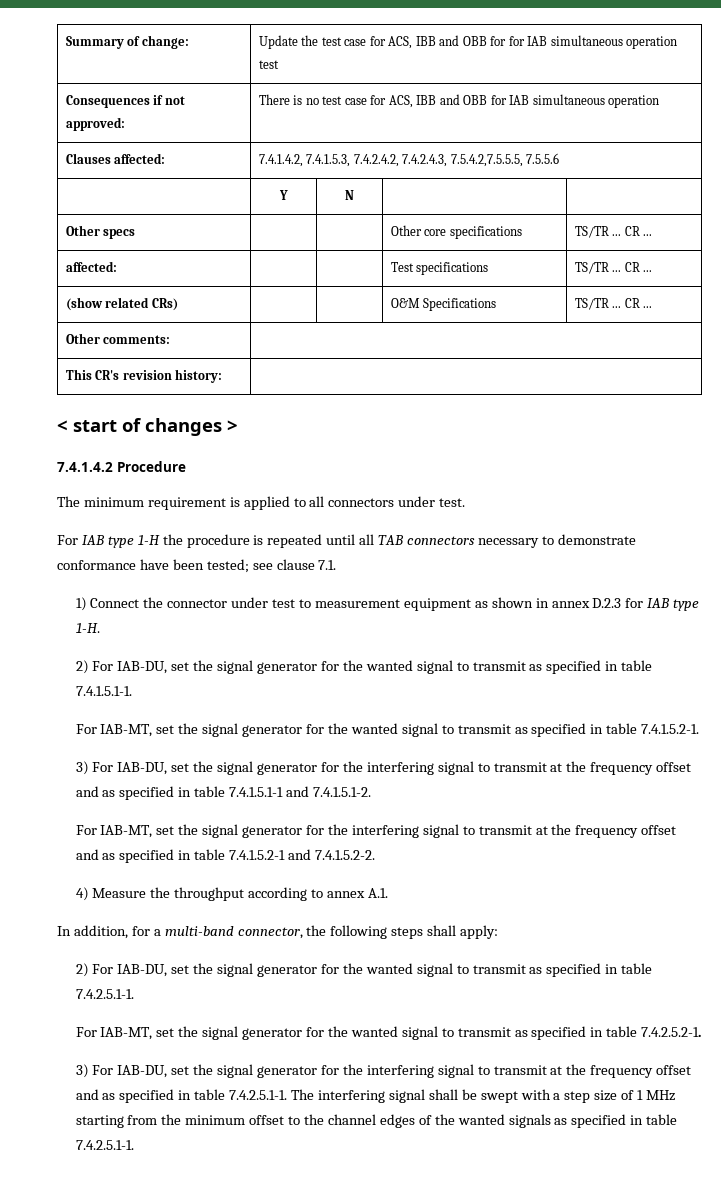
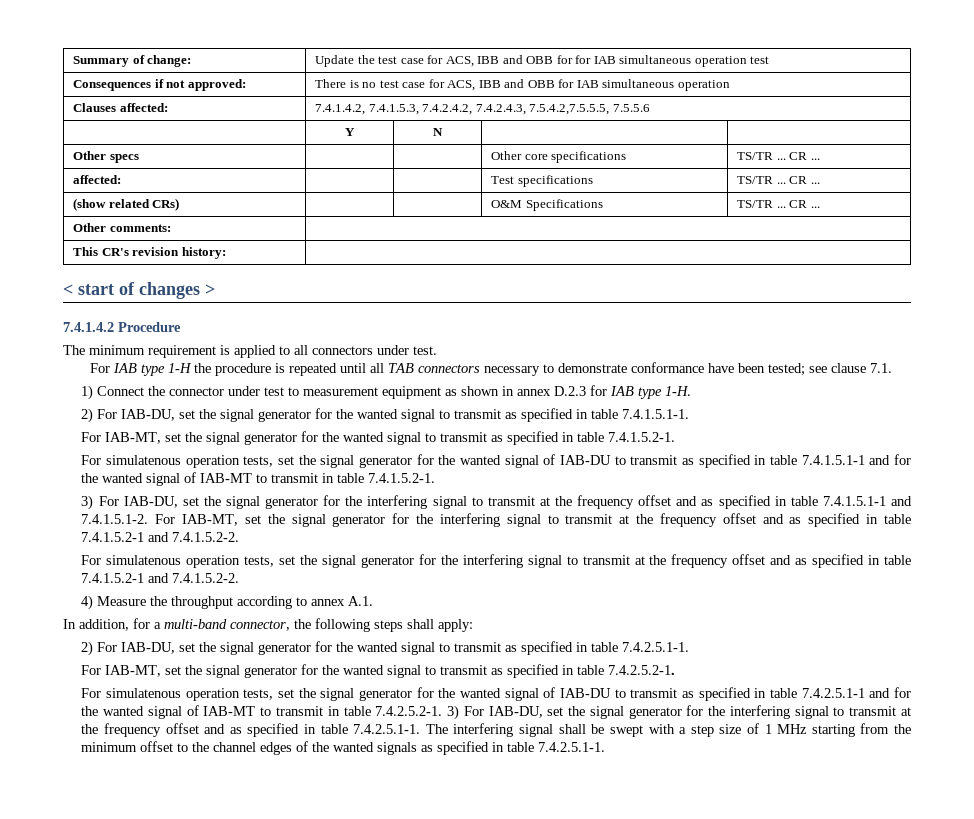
(700, 729) none -> [81,454,912,468] [81,472,436,486] // For simulatenous operation tests, set the signal generator for the wanted signal of IAB-DU to transmit as specified in table 7.4.1.5.1-1 and for the wanted signal of IAB-MT to transmit in table 7.4.1.5.2-1.
[75,825,153,838] // For IAB-MT, -> [155,513,911,527] [81,532,240,542] [81,555,275,568] For IAB-MT, set the signal generator for the interfering signal to transmit at the frequency offset and as specified in table 7.4.1.5.2-1 and 7.4.1.5.2-2. // For simulatenous operation tests,
(702, 1032) none -> [81,687,912,701] [81,705,443,719] For simulatenous operation tests, set the signal generator for the wanted signal of IAB-DU to transmit as specified in table 7.4.2.5.1-1 and for the wanted signal of IAB-MT to transmit in table 7.4.2.5.2-1.

